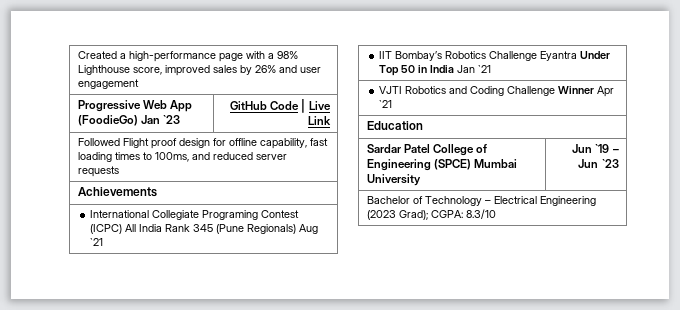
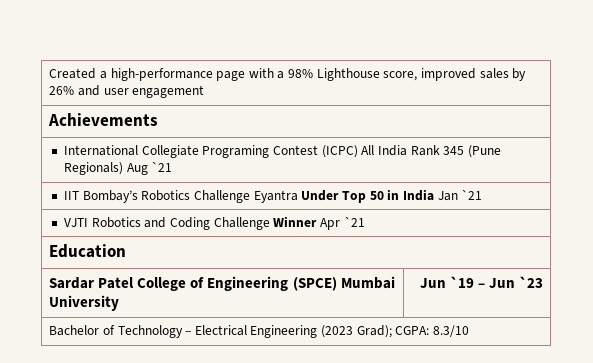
[77,100,192,112] [77,115,180,126] [230,99,331,113] [307,116,331,125] [77,138,328,149] [77,152,287,162] [77,166,119,177] // Progressive Web App (FoodieGo) Jan `23 | GitHub Code | Live Link // Followed Flight proof design for offline capability, fast loading times to 100ms, and reduced server requests -> (205, 91) none

